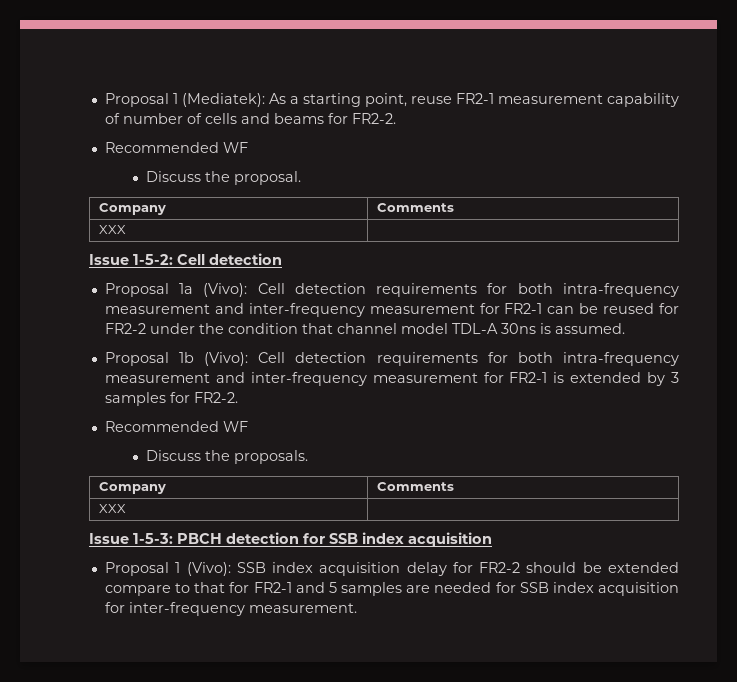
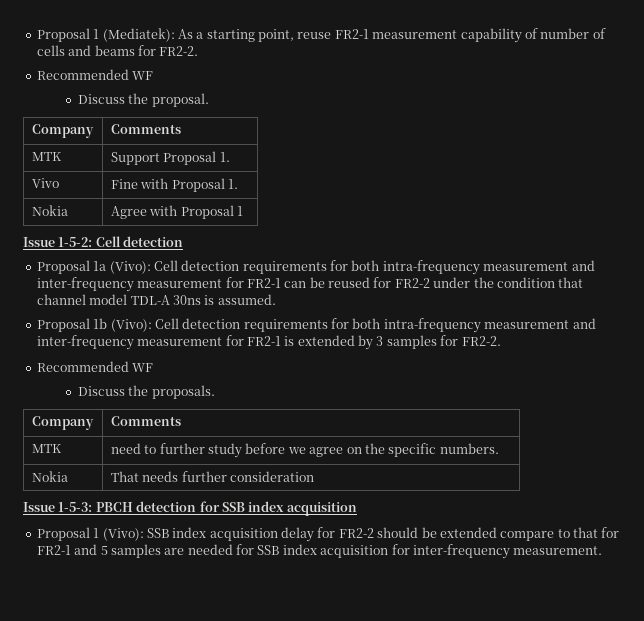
[99,225,127,234] XXX | -> [31,152,62,161] [110,151,230,165] [31,178,59,188] [110,178,239,192] [31,205,68,216] [110,205,244,219] MTK | Support Proposal 1. // Vivo | Fine with Proposal 1. // Nokia | Agree with Proposal 1
[99,504,127,513] XXX | -> [31,444,62,453] [110,443,499,458] [31,471,68,482] [110,471,315,482] MTK | need to further study before we agree on the specific numbers. // Nokia | That needs further consideration

